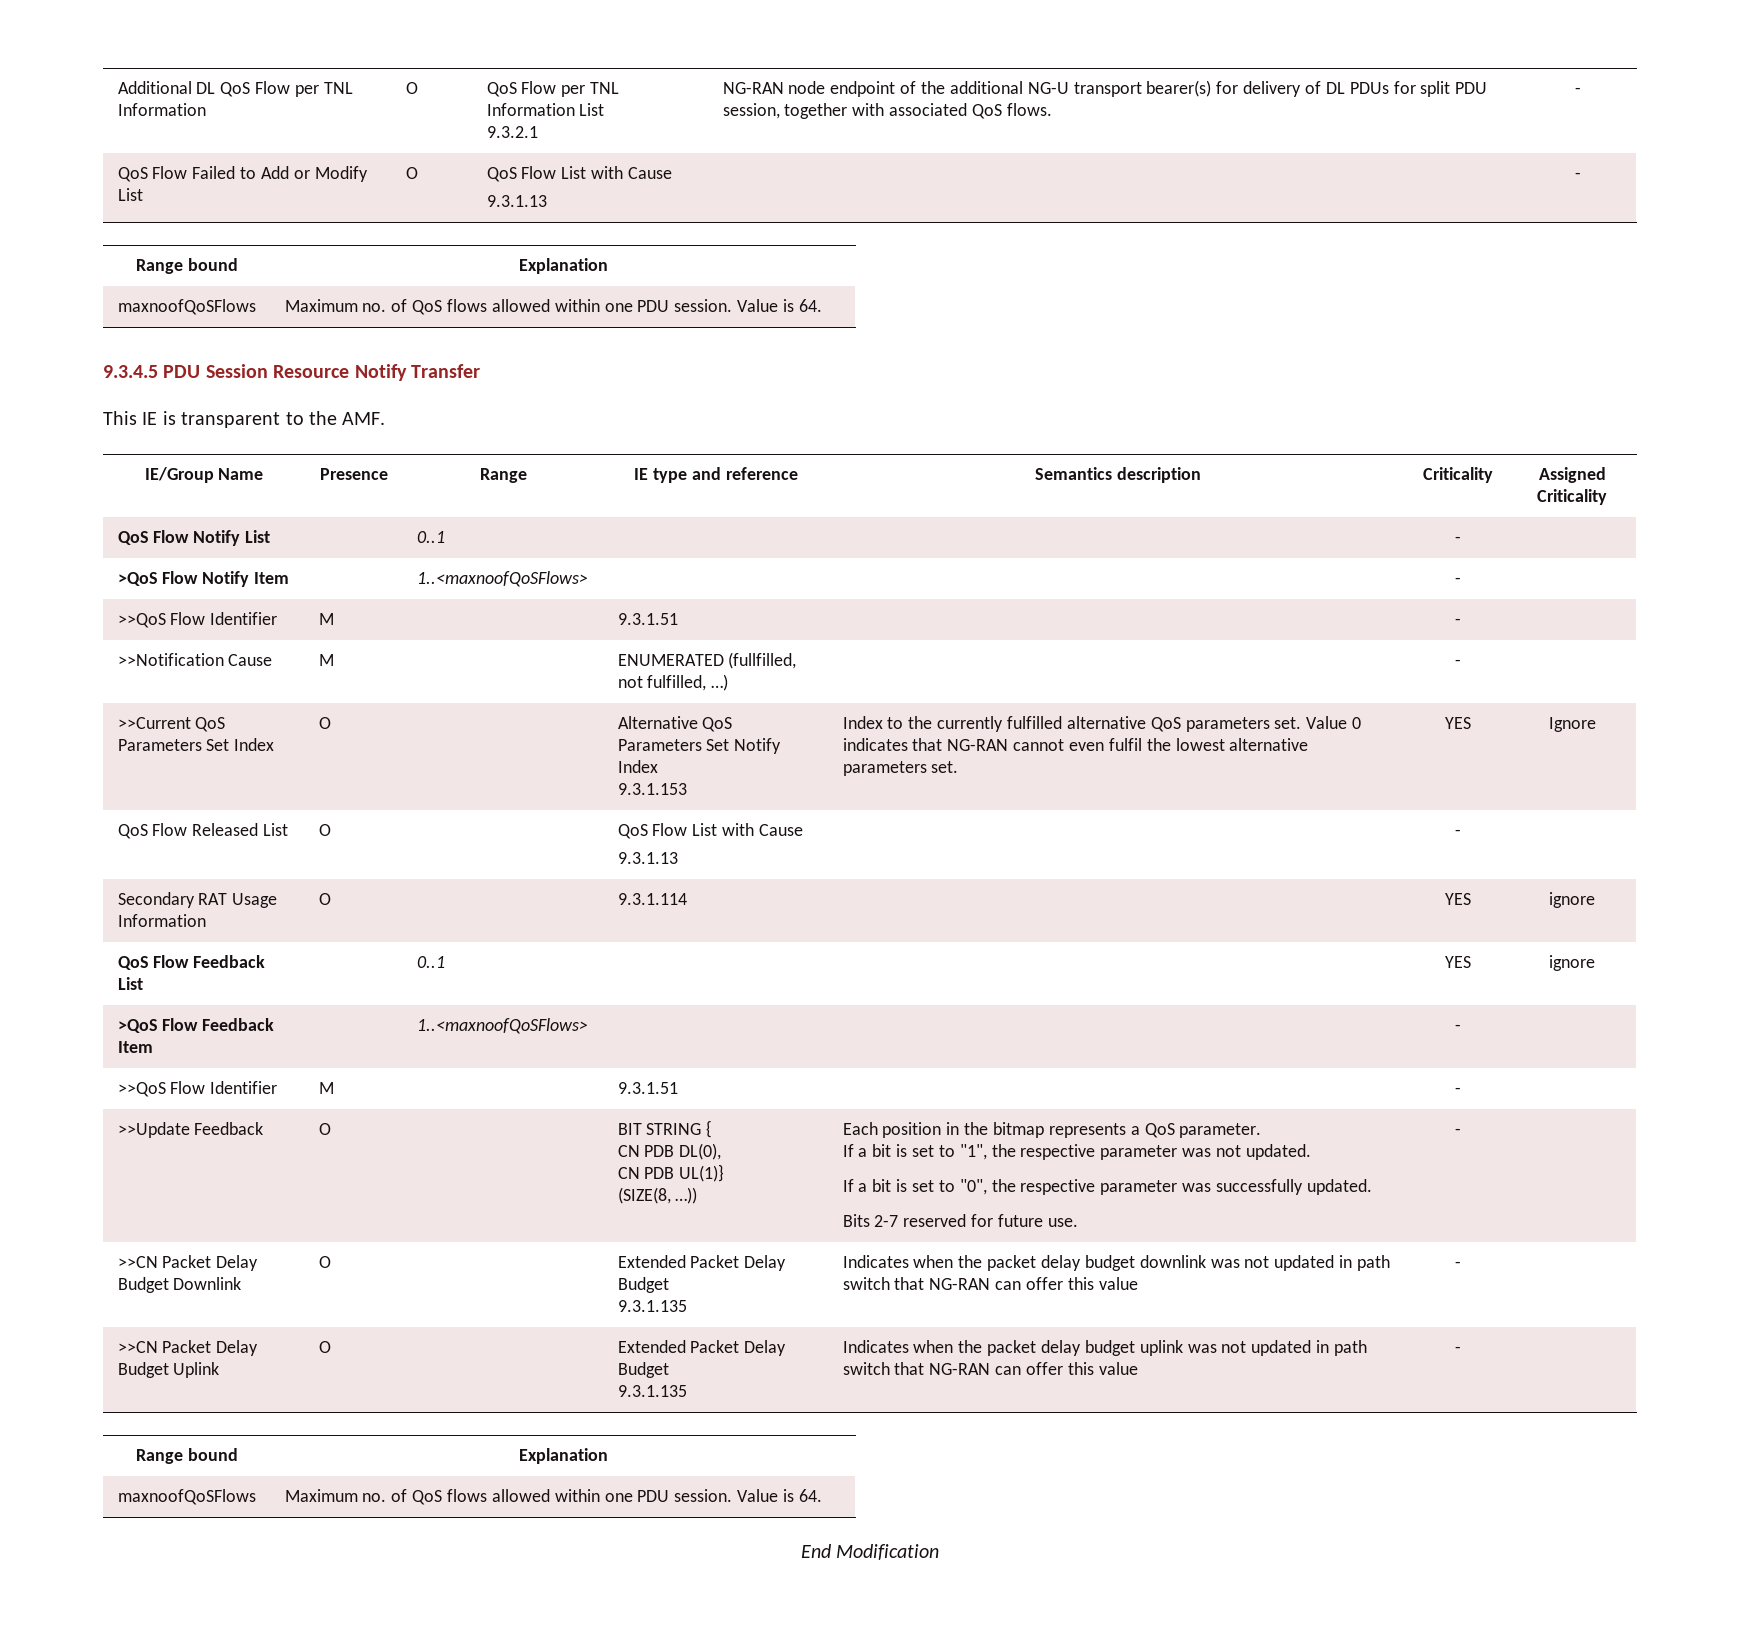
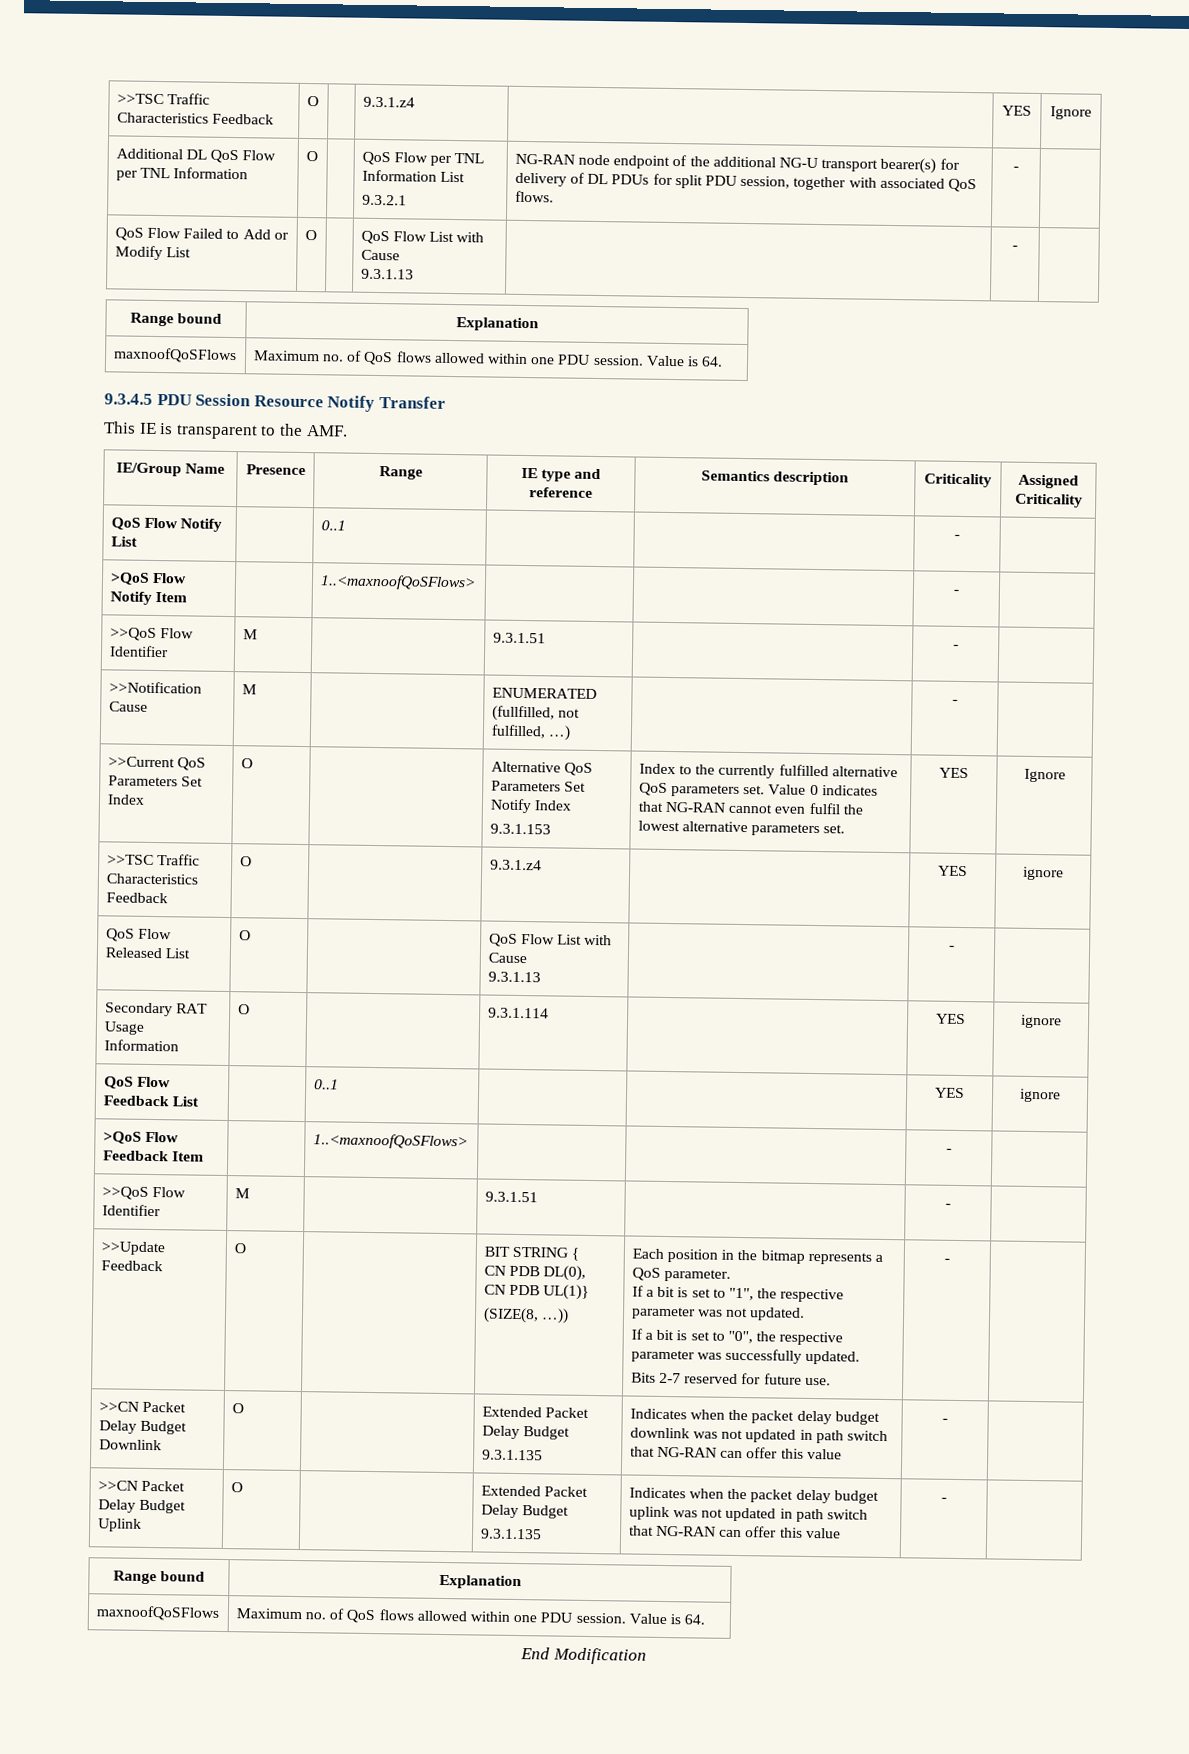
(117, 87) none -> [116,93,211,105] [116,112,275,125] [306,96,319,107] [362,96,415,108] [1002,105,1032,116] [1050,106,1092,120] >>TSC Traffic Characteristics Feedback | O | | 9.3.1.z4 | | YES | Ignore //
(1596, 724) none -> [106,854,201,866] [105,873,198,885] [105,892,168,904] [239,856,252,867] [489,859,542,871] [938,865,968,877] [1023,866,1064,881] // >>TSC Traffic Characteristics Feedback | O | | 9.3.1.z4 | | YES | ignore

